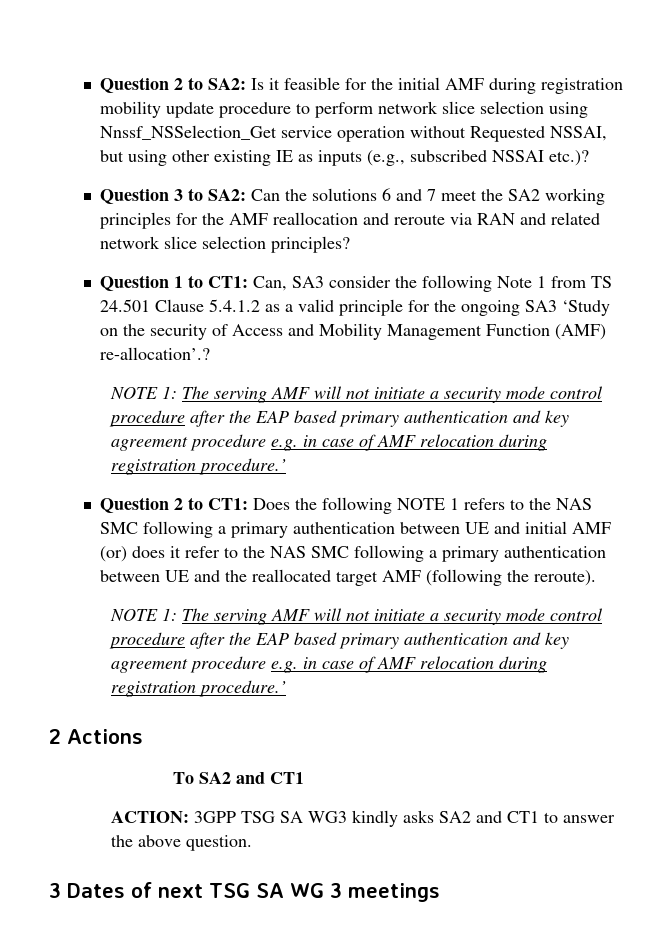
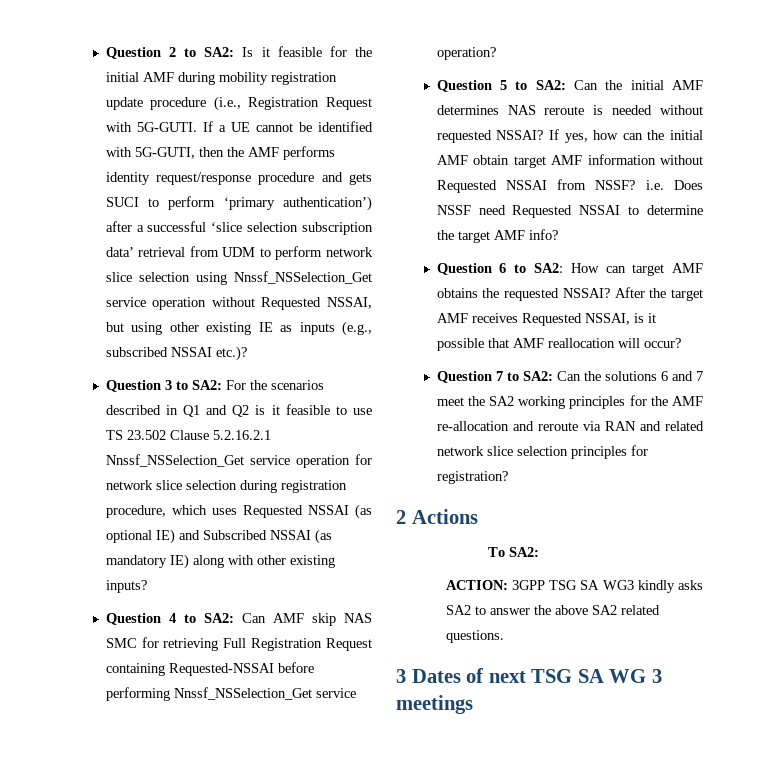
[540,78,623,94] [99,101,291,118] registration mobility update procedure -> [218,72,337,85] [105,96,372,111] [105,121,374,132] [105,146,335,160] [105,172,372,185] [105,196,372,211] [105,221,373,235] [105,246,256,257] mobility registration update procedure (i.e., Registration Request with 5G-GUTI. If a UE cannot be identified with 5G-GUTI, then the AMF performs identity request/response procedure and gets SUCI to perform ‘primary authentication’) after a successful ‘slice selection subscription data’ retrieval from UDM
(246, 195) none -> [225,380,324,390] [105,404,372,417] [105,430,271,440] [105,454,372,468] [105,480,347,493] [105,504,372,519] [105,529,332,544] [105,554,335,569] [105,580,147,593] [105,613,373,626] [105,637,372,651] [105,662,314,676] [105,687,356,701] [436,47,496,60] [436,80,703,92] [436,105,703,115] [436,129,703,143] [436,154,703,168] [436,179,703,193] [436,205,703,218] [436,229,558,243] [436,263,703,276] [436,287,703,301] [436,313,656,326] [436,338,681,351] [436,371,553,383] For the scenarios described in Q1 and Q2 is it feasible to use TS 23.502 Clause 5.2.16.2.1 Nnssf_NSSelection_Get service operation for network slice selection during registration procedure, which uses Requested NSSAI (as optional IE) and Subscribed NSSAI (as mandatory IE) along with other existing inputs? // Question 4 to SA2: Can AMF skip NAS SMC for retrieving Full Registration Request containing Requested-NSSAI before performing Nnssf_NSSelection_Get service operation? // Question 5 to SA2: Can the initial AMF determines NAS reroute is needed without requested NSSAI? If yes, how can the initial AMF obtain target AMF information without Requested NSSAI from NSSF? i.e. Does NSSF need Requested NSSAI to determine the target AMF info? // Question 6 to SA2: How can target AMF obtains the requested NSSAI? After the target AMF receives Requested NSSAI, is it possible that AMF reallocation will occur? // Question 7 to SA2:
[272,212,358,225] reallocation -> [436,421,509,431] re-allocation
[270,236,350,253] [99,275,612,292] [99,299,610,316] [99,323,606,340] [99,347,210,360] [110,386,604,403] [109,410,570,427] [111,434,548,451] [111,458,287,475] [99,497,592,514] [99,521,611,538] [99,545,606,562] [99,569,596,586] [110,608,604,625] [109,632,570,649] [111,656,548,673] [111,680,287,697] principles? // Question 1 to CT1: Can, SA3 consider the following Note 1 from TS 24.501 Clause 5.4.1.2 as a valid principle for the ongoing SA3 ‘Study on the security of Access and Mobility Management Function (AMF) re-allocation’.? // NOTE 1: The serving AMF will not initiate a security mode control procedure after the EAP based primary authentication and key agreement procedure e.g. in case of AMF relocation during registration procedure.’ // Question 2 to CT1: Does the following NOTE 1 refers to the NAS SMC following a primary authentication between UE and initial AMF (or) does it refer to the NAS SMC following a primary authentication between UE and the reallocated target AMF (following the reroute). // NOTE 1: The serving AMF will not initiate a security mode control procedure after the EAP based primary authentication and key agreement procedure e.g. in case of AMF relocation during registration procedure.’ -> [570,445,648,459] [436,471,508,484] principles for registration?
[199,772,305,784] SA2 and CT1 -> [509,547,540,557] SA2:
[476,811,540,823] and CT1 -> (471, 610) none
[186,835,253,851] question. -> [591,605,660,615] [445,630,504,643] SA2 related questions.

